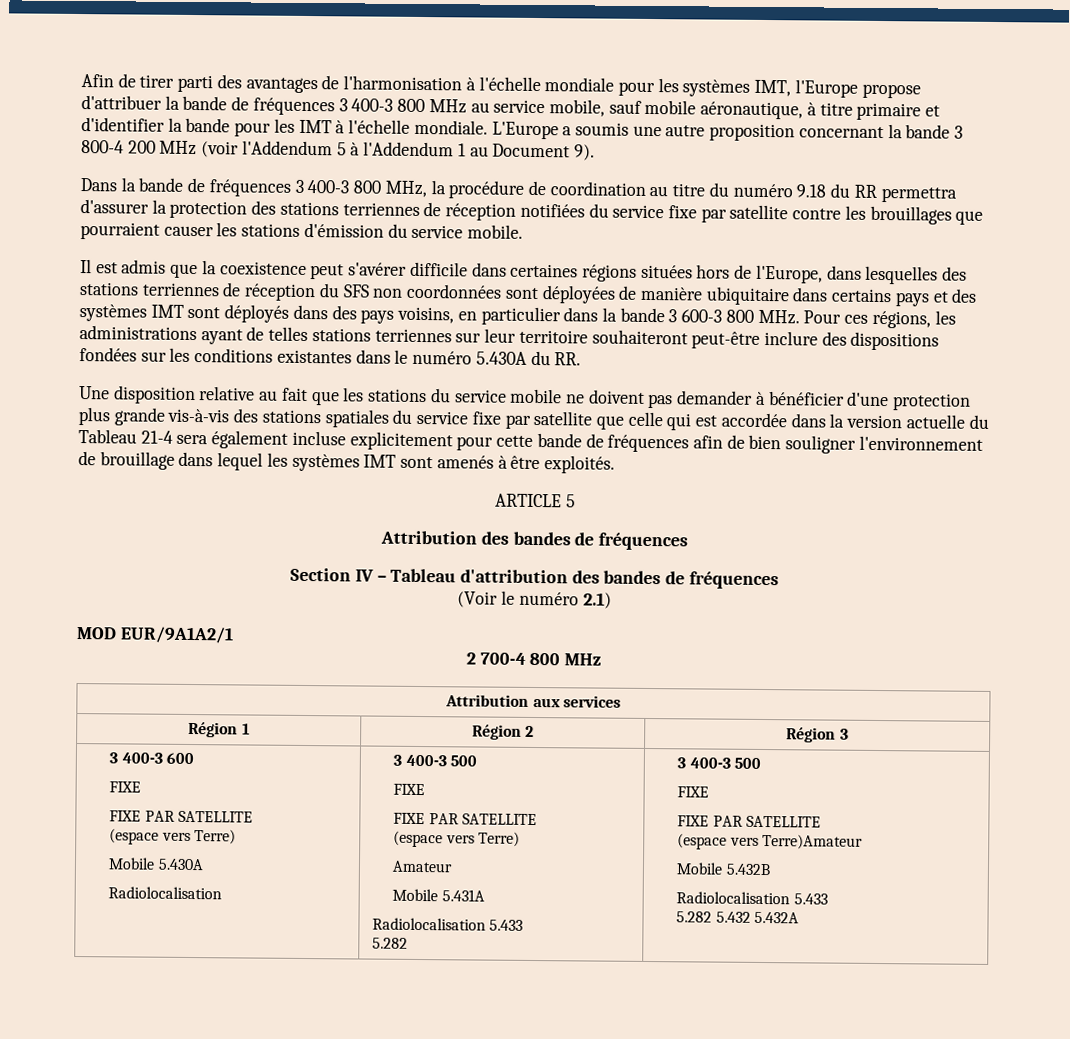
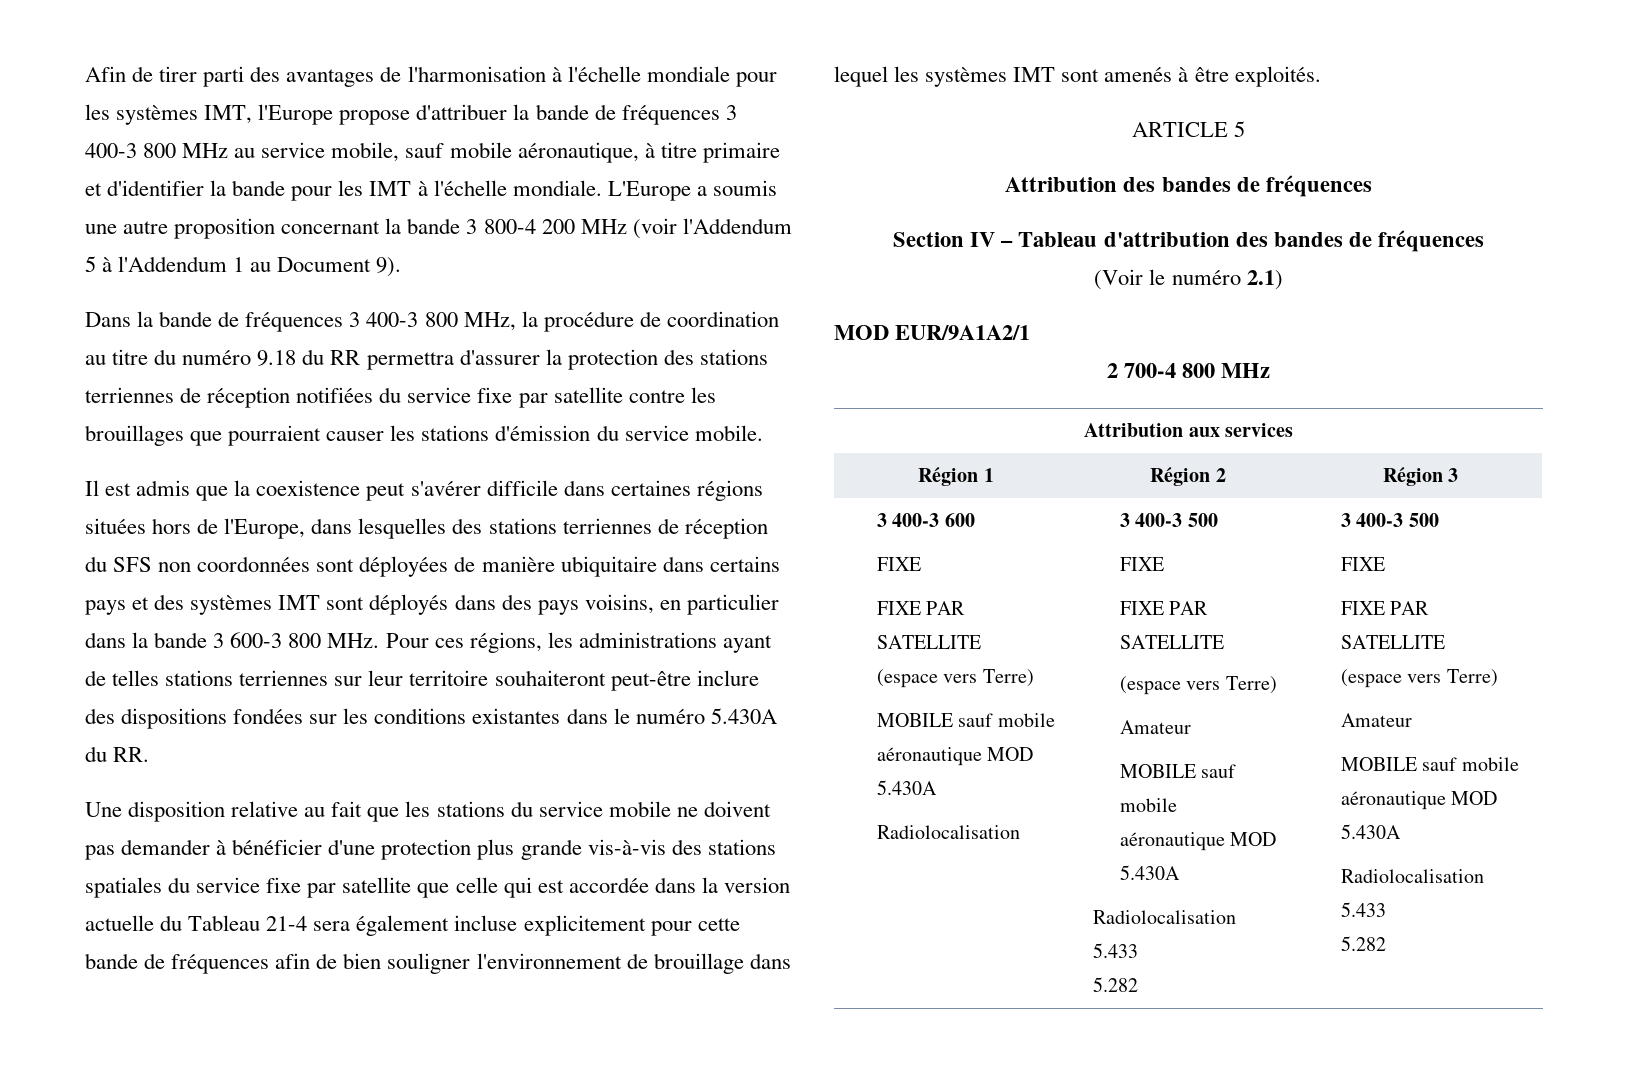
[108,857,156,870] Mobile -> [876,713,1055,727] [876,747,1034,766] MOBILE sauf mobile aéronautique MOD
[392,888,485,902] Mobile 5.431A -> [1119,764,1237,778] [1119,798,1177,812] [1119,832,1277,851] [1119,865,1180,880] MOBILE sauf mobile aéronautique MOD 5.430A
[761,833,863,850] [676,862,771,876] [676,891,828,905] [676,911,799,924] Terre)Amateur // Mobile 5.432B // Radiolocalisation 5.433 // 5.282 5.432 5.432A -> [1446,669,1498,687] [1340,713,1412,727] [1340,757,1519,771] [1340,791,1498,810] [1340,824,1401,839] [1340,869,1484,883] [1340,902,1386,917] [1340,936,1386,951] Terre) // Amateur // MOBILE sauf mobile aéronautique MOD 5.430A // Radiolocalisation 5.433 // 5.282

